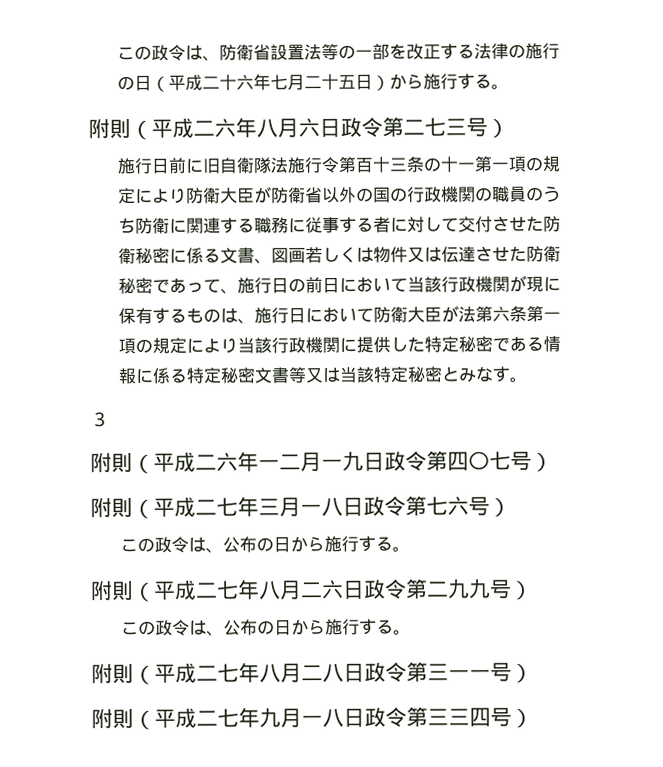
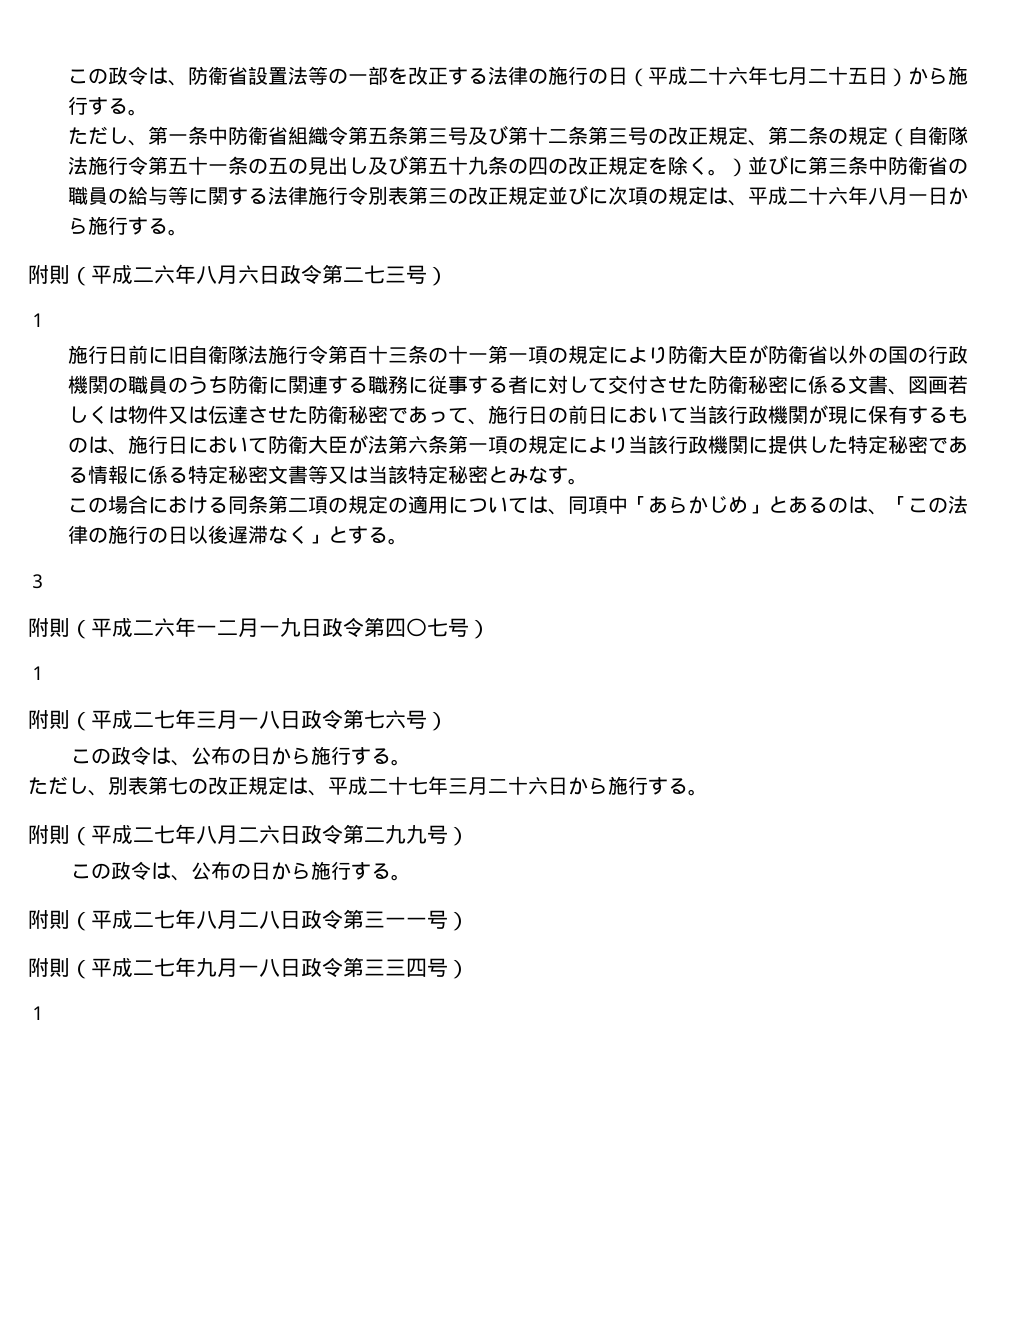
(510, 87) none -> [67,125,968,147] [67,155,968,177] [67,185,968,206] [67,216,188,236] // ただし、第一条中防衛省組織令第五条第三号及び第十二条第三号の改正規定、第二条の規定（自衛隊法施行令第五十一条の五の見出し及び第五十九条の四の改正規定を除く。）並びに第三条中防衛省の職員の給与等に関する法律施行令別表第三の改正規定並びに次項の規定は、平成二十六年八月一日から施行する。
(509, 128) none -> [28,313,47,327] // １
(528, 380) none -> [67,495,968,515] [67,525,408,545] // この場合における同条第二項の規定の適用については、同項中「あらかじめ」とあるのは、「この法律の施行の日以後遅滞なく」とする。
(553, 462) none -> [28,666,47,680] // １
(411, 549) none -> [28,776,708,796] // ただし、別表第七の改正規定は、平成二十七年三月二十六日から施行する。
(533, 718) none -> [28,1006,47,1020] // １

